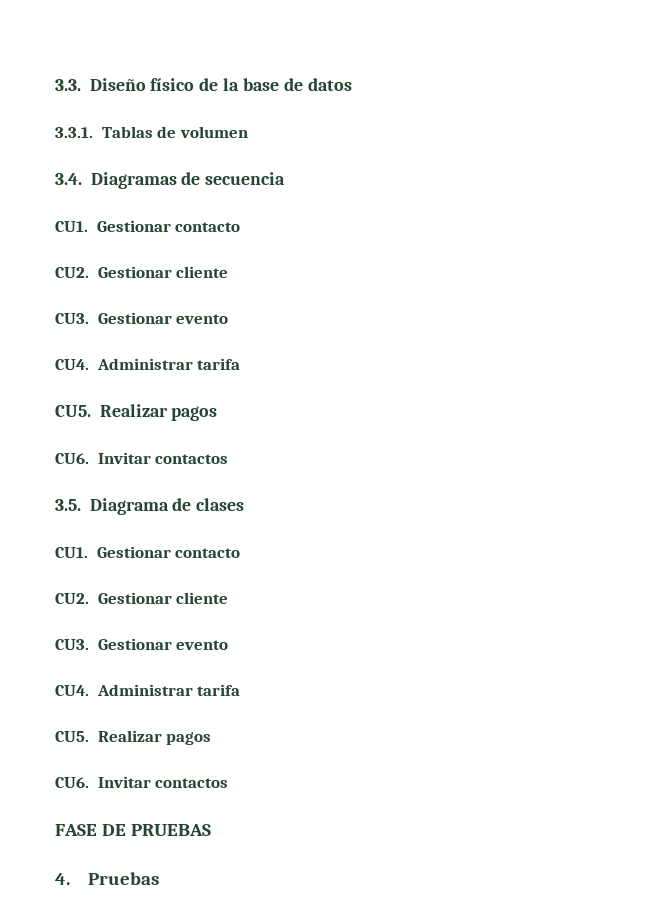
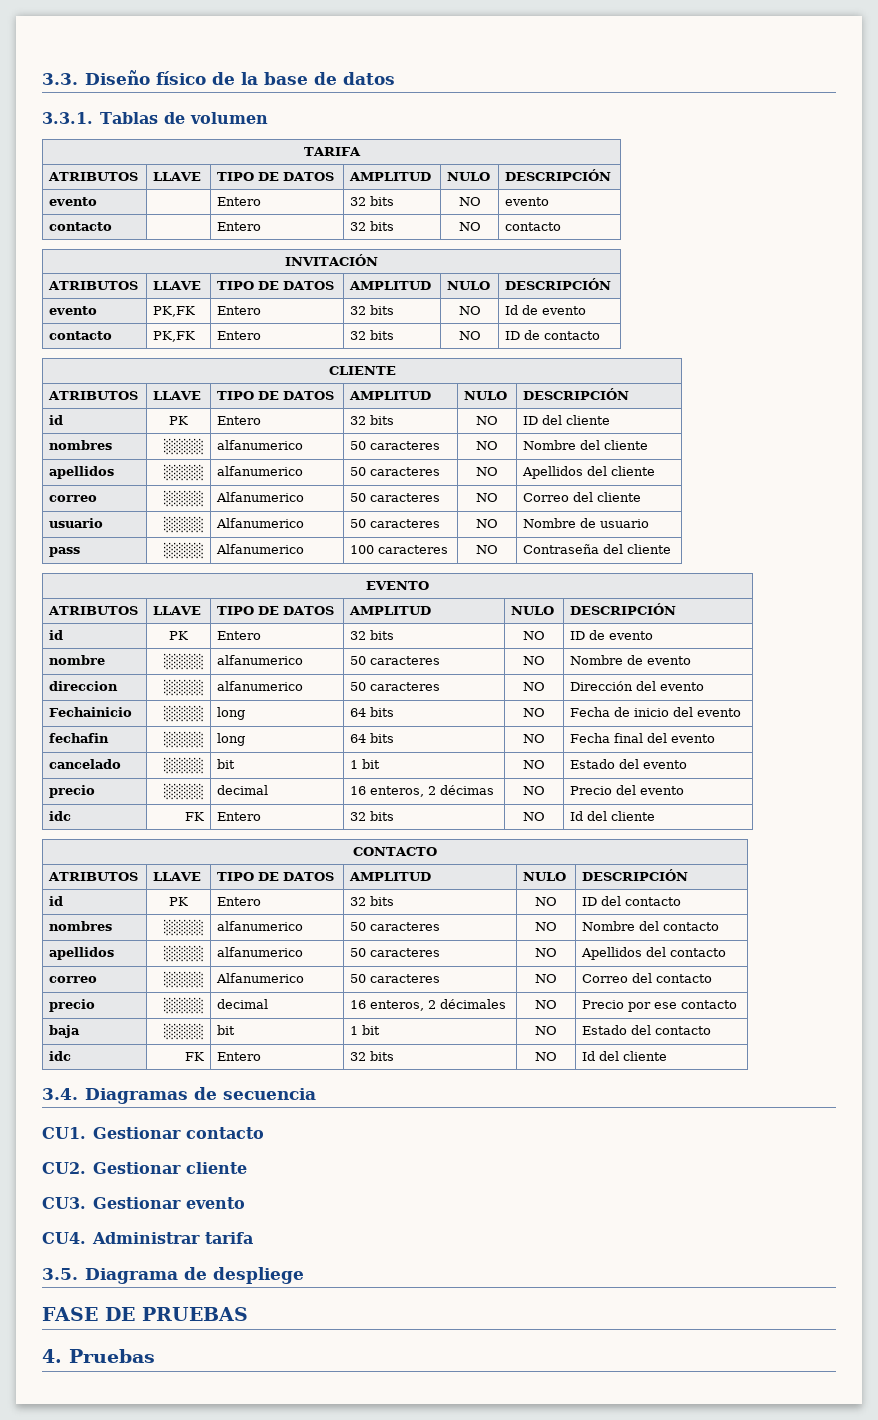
(248, 132) none -> [303,147,361,156] [48,172,139,181] [153,172,202,181] [217,172,335,181] [349,172,432,181] [447,172,491,181] [505,169,612,181] [49,197,98,206] [217,197,262,206] [350,196,395,206] [458,197,481,206] [505,197,550,206] [49,222,113,231] [217,222,262,231] [350,221,395,231] [458,222,481,231] [505,222,562,231] [285,254,378,266] [48,281,139,290] [153,281,202,290] [217,281,335,290] [349,281,432,290] [447,281,491,290] [505,278,612,290] [49,306,98,315] [153,306,196,317] [217,306,262,315] [350,305,395,315] [458,306,481,315] [505,305,587,315] [49,331,113,340] [153,331,196,342] [217,331,262,340] [350,330,395,340] [458,331,481,340] [505,330,601,340] [328,366,396,375] [48,391,139,400] [153,391,202,400] [217,391,335,400] [349,391,432,400] [464,391,508,400] [523,388,630,400] [49,415,64,425] [169,416,188,425] [217,416,262,425] [350,415,395,425] [476,416,498,425] [523,415,611,425] [49,440,113,450] [163,438,204,455] [217,440,304,450] [350,441,441,450] [476,441,498,450] [523,440,649,450] [49,466,115,479] [163,464,204,481] [217,466,304,476] [350,467,441,476] [476,467,498,476] [522,466,656,479] [49,495,98,502] [163,490,204,507] [216,492,305,502] [350,493,441,502] [476,493,498,502] [523,492,642,502] [49,518,104,528] [163,516,204,533] [216,518,305,528] [350,519,441,528] [476,519,498,528] [523,518,650,528] [49,547,81,557] [163,542,204,559] [216,544,305,554] [350,545,449,554] [476,545,498,554] [523,544,672,554] [366,581,429,590] [48,606,139,615] [153,606,202,615] [217,606,335,615] [349,606,432,615] [511,606,555,615] [570,603,677,615] [49,630,64,640] [169,631,188,640] [217,631,262,640] [350,630,395,640] [523,631,545,640] [570,630,654,640] [49,655,106,665] [163,653,204,670] [217,655,304,665] [350,656,441,665] [523,656,545,665] [570,655,692,665] [49,681,119,691] [163,679,204,696] [217,681,304,691] [350,682,441,691] [523,682,545,691] [570,681,705,691] [49,707,133,717] [163,705,204,722] [217,707,246,720] [350,707,395,717] [523,708,545,717] [570,707,742,717] [49,733,110,743] [163,731,204,748] [217,733,246,746] [350,733,395,743] [523,734,545,743] [570,733,716,743] [49,759,122,769] [163,757,204,774] [217,759,236,769] [350,759,381,769] [523,760,545,769] [570,759,688,769] [49,785,96,798] [163,783,204,800] [217,785,269,795] [350,785,495,797] [523,786,545,795] [570,785,685,795] [49,811,72,821] [184,812,204,821] [217,812,262,821] [350,811,395,821] [523,812,545,821] [570,811,656,821] [353,847,437,856] [48,872,139,881] [153,872,202,881] [217,872,335,881] [349,872,432,881] [523,872,567,881] [582,869,689,881] [49,896,64,906] [169,897,188,906] [217,897,262,906] [350,896,395,906] [535,897,557,906] [582,896,682,906] [49,921,113,931] [163,919,204,936] [217,921,304,931] [350,922,441,931] [535,922,557,931] [582,921,720,931] [49,947,115,960] [163,945,204,962] [217,947,304,957] [350,948,441,957] [535,948,557,957] [581,947,727,960] [49,976,98,983] [163,971,204,988] [216,973,305,983] [350,974,441,983] [535,974,557,983] [582,973,713,983] [49,999,96,1012] [163,997,204,1014] [217,999,269,1009] [350,999,507,1011] [535,1000,557,1009] [582,1000,738,1012] [49,1025,81,1038] [163,1023,204,1040] [217,1025,236,1035] [350,1025,381,1035] [535,1026,557,1035] [582,1025,712,1035] [49,1051,72,1061] [184,1052,204,1061] [217,1052,262,1061] [350,1051,395,1061] [535,1052,557,1061] [582,1051,668,1061] // TARIFA // ATRIBUTOS | LLAVE | TIPO DE DATOS | AMPLITUD | NULO | DESCRIPCIÓN // evento | | Entero | 32 bits | NO | evento // contacto | | Entero | 32 bits | NO | contacto // INVITACIÓN // ATRIBUTOS | LLAVE | TIPO DE DATOS | AMPLITUD | NULO | DESCRIPCIÓN // evento | PK,FK | Entero | 32 bits | NO | Id de evento // contacto | PK,FK | Entero | 32 bits | NO | ID de contacto // CLIENTE // ATRIBUTOS | LLAVE | TIPO DE DATOS | AMPLITUD | NULO | DESCRIPCIÓN // id | PK | Entero | 32 bits | NO | ID del cliente // nombres | ░░░░ | alfanumerico | 50 caracteres | NO | Nombre del cliente // apellidos | ░░░░ | alfanumerico | 50 caracteres | NO | Apellidos del cliente // correo | ░░░░ | Alfanumerico | 50 caracteres | NO | Correo del cliente // usuario | ░░░░ | Alfanumerico | 50 caracteres | NO | Nombre de usuario // pass | ░░░░ | Alfanumerico | 100 caracteres | NO | Contraseña del cliente // EVENTO // ATRIBUTOS | LLAVE | TIPO DE DATOS | AMPLITUD | NULO | DESCRIPCIÓN // id | PK | Entero | 32 bits | NO | ID de evento // nombre | ░░░░ | alfanumerico | 50 caracteres | NO | Nombre de evento // direccion | ░░░░ | alfanumerico | 50 caracteres | NO | Dirección del evento // Fechainicio | ░░░░ | long | 64 bits | NO | Fecha de inicio del evento // fechafin | ░░░░ | long | 64 bits | NO | Fecha final del evento // cancelado | ░░░░ | bit | 1 bit | NO | Estado del evento // precio | ░░░░ | decimal | 16 enteros, 2 décimas | NO | Precio del evento // idc | FK | Entero | 32 bits | NO | Id del cliente // CONTACTO // ATRIBUTOS | LLAVE | TIPO DE DATOS | AMPLITUD | NULO | DESCRIPCIÓN // id | PK | Entero | 32 bits | NO | ID del contacto // nombres | ░░░░ | alfanumerico | 50 caracteres | NO | Nombre del contacto // apellidos | ░░░░ | alfanumerico | 50 caracteres | NO | Apellidos del contacto // correo | ░░░░ | Alfanumerico | 50 caracteres | NO | Correo del contacto // precio | ░░░░ | decimal | 16 enteros, 2 décimales | NO | Precio por ese contacto // baja | ░░░░ | bit | 1 bit | NO | Estado del contacto // idc | FK | Entero | 32 bits | NO | Id del cliente
[55,404,218,421] [55,452,229,464] [55,498,245,515] [55,546,241,558] [55,592,229,604] [55,638,229,650] [55,684,241,696] [55,730,212,745] [55,776,229,788] CU5. Realizar pagos // CU6. Invitar contactos // 3.5. Diagrama de clases // CU1. Gestionar contacto // CU2. Gestionar cliente // CU3. Gestionar evento // CU4. Administrar tarifa // CU5. Realizar pagos // CU6. Invitar contactos -> [42,1267,305,1284] 3.5. Diagrama de despliege

